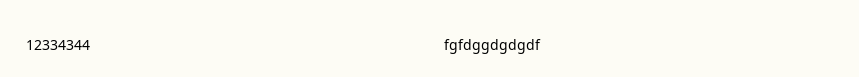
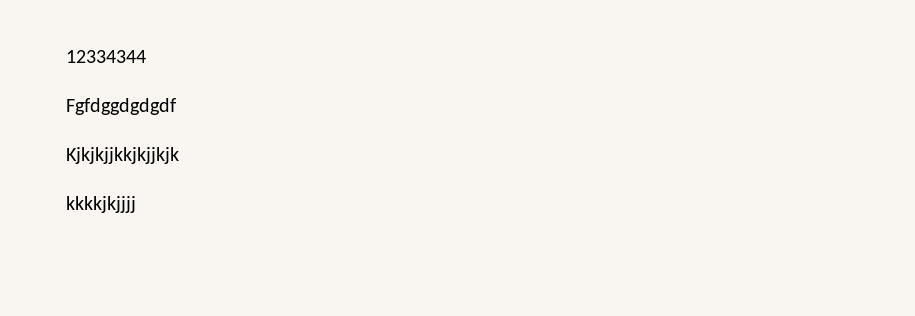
[444,39,541,54] fgfdggdgdgdf -> [66,98,176,115] [66,147,179,164] [66,196,136,213] Fgfdggdgdgdf // Kjkjkjjkkjkjjkjk // kkkkjkjjjj

